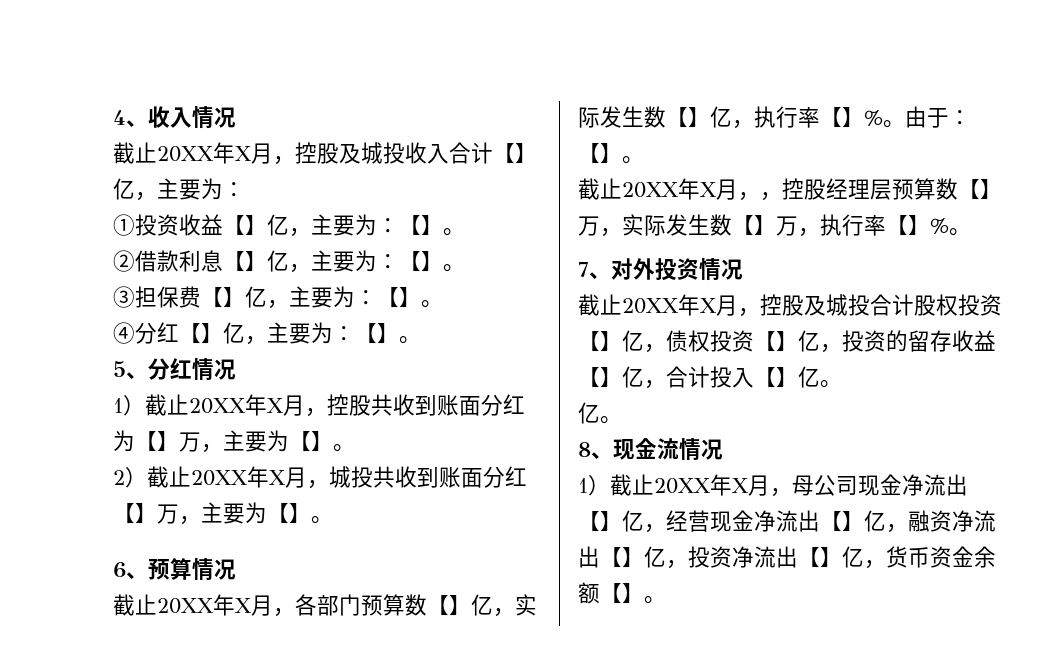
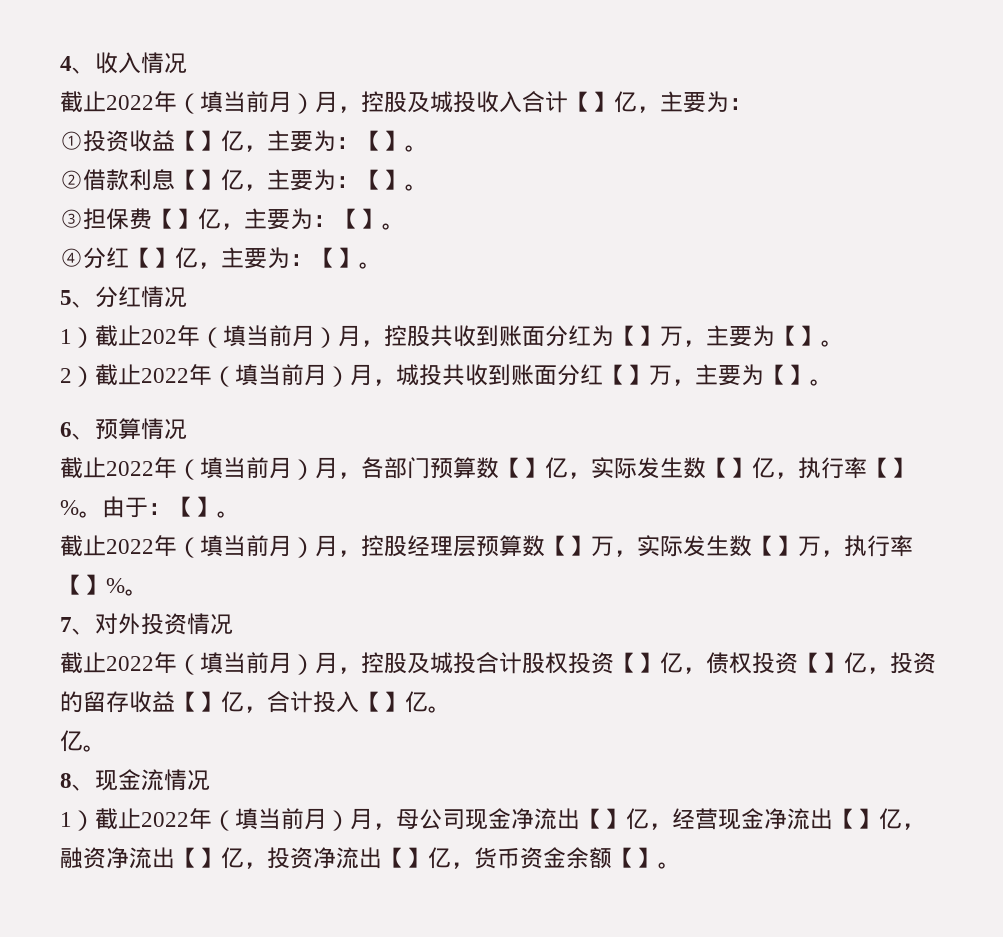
[157,142,251,164] 20XX年X -> [106,91,315,114] 2022年（填当前月）
[189,394,283,416] 20XX年X -> [141,325,338,348] 202年（填当前月）
[191,466,285,488] 20XX年X -> [141,364,350,387] 2022年（填当前月）
[157,594,251,616] 20XX年X -> [106,457,315,480] 2022年（填当前月）
[622,178,760,201] 20XX年X月， -> [106,535,338,558] 2022年（填当前月）月
[622,294,716,316] 20XX年X -> [106,652,315,675] 2022年（填当前月）
[654,474,748,496] 20XX年X -> [141,808,350,831] 2022年（填当前月）

